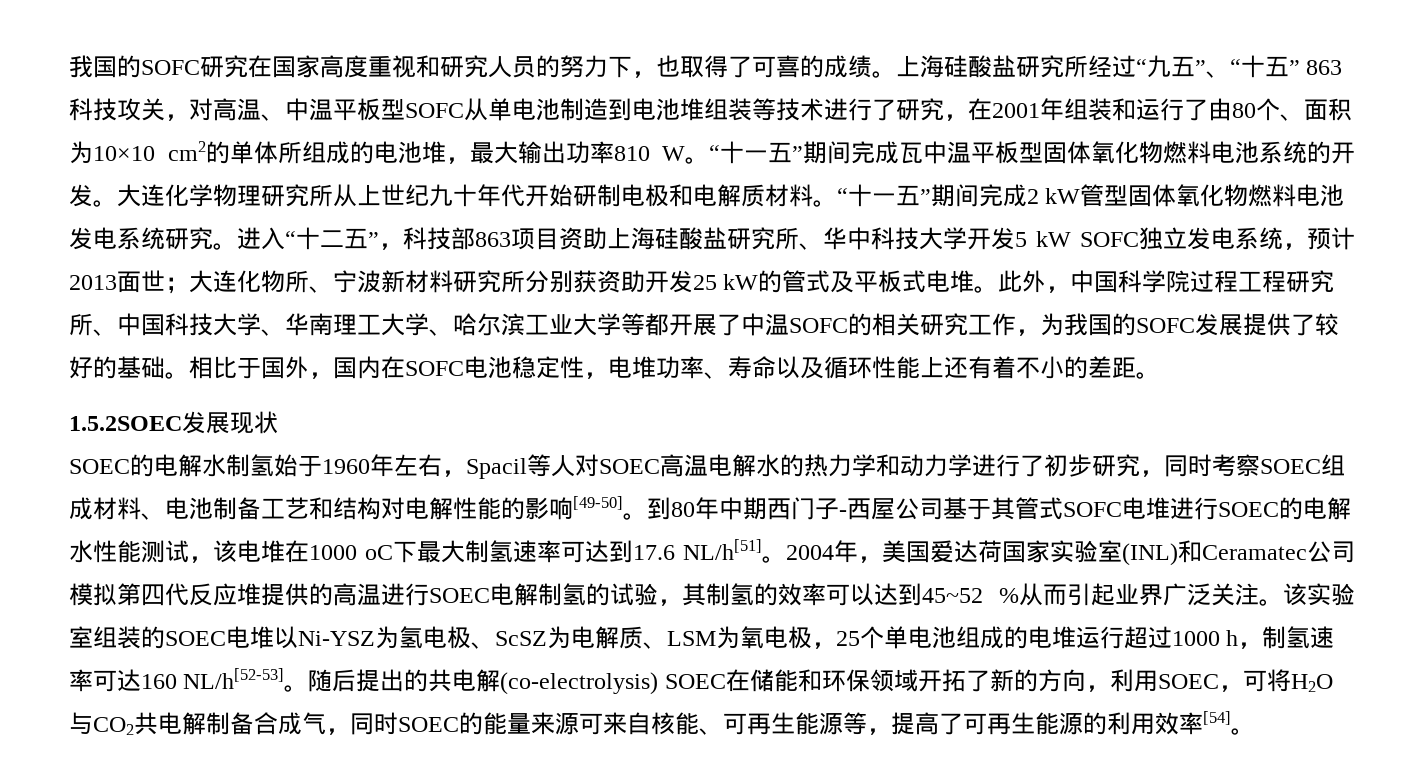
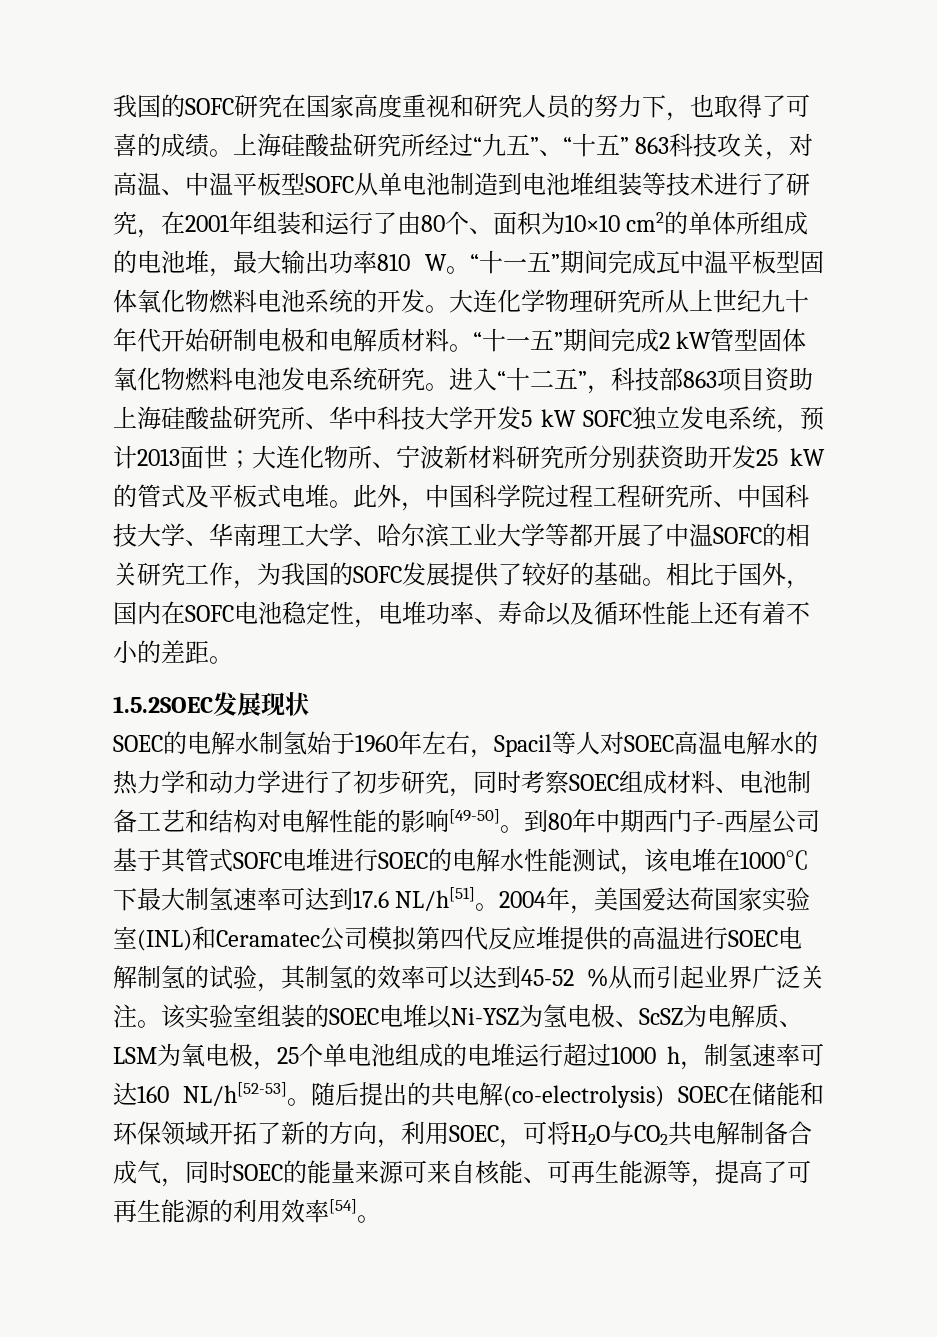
[309,545,393,560] 1000 oC -> [740,850,809,870] 1000℃
[922,588,983,603] 45~52 -> [521,969,574,986] 45-52

